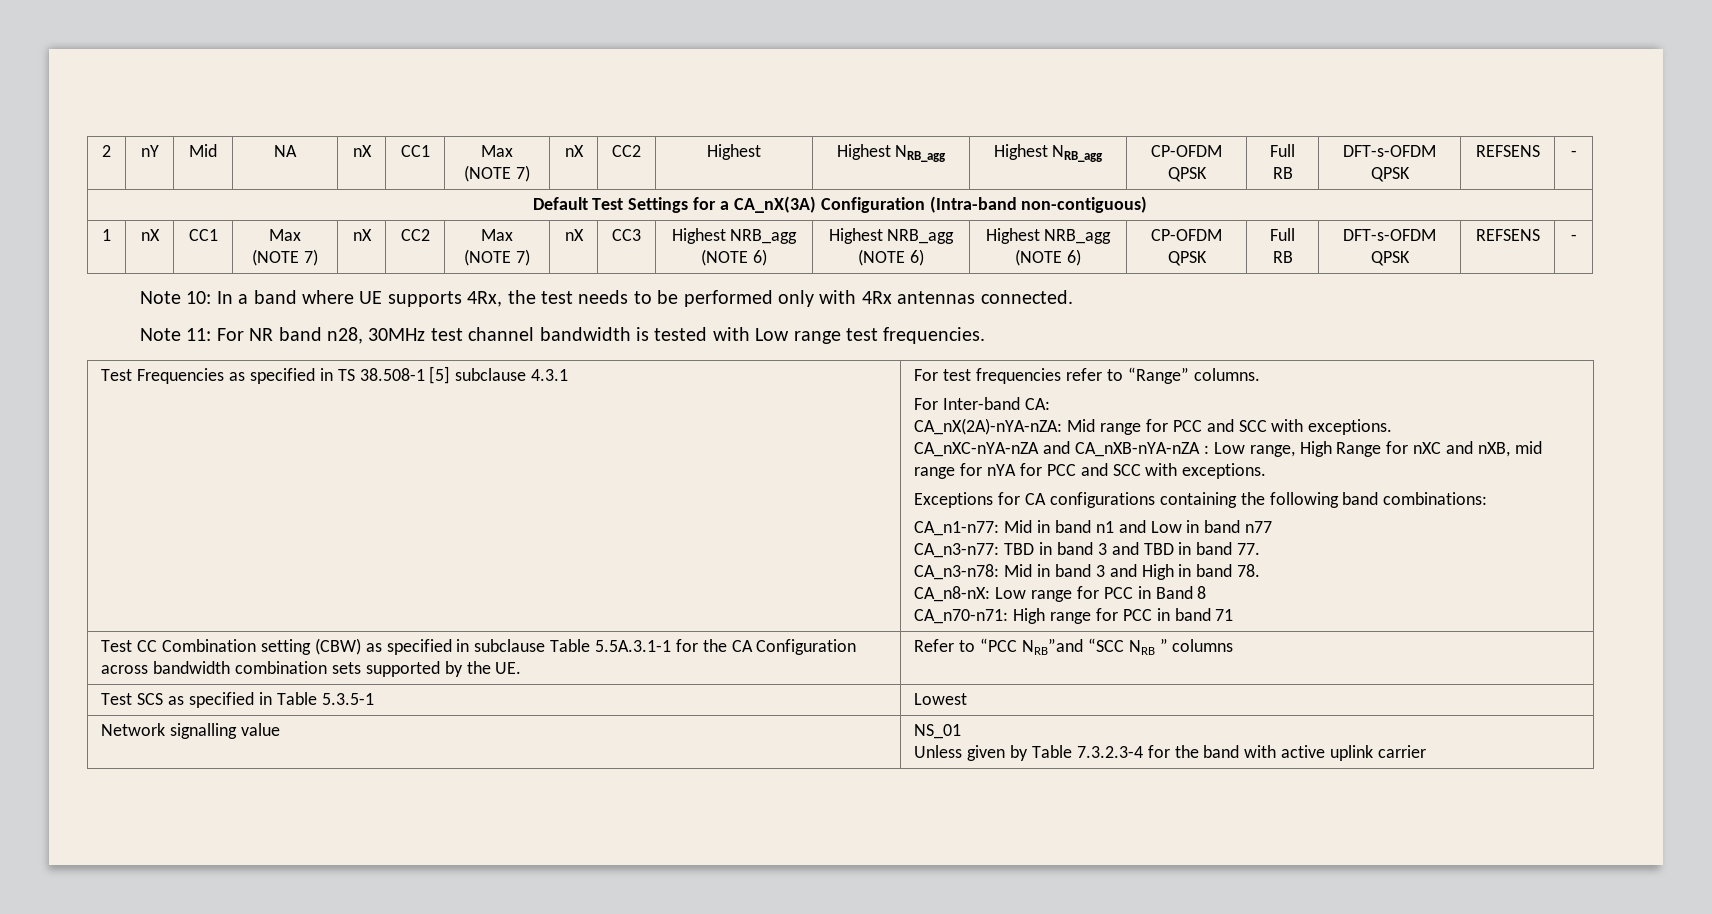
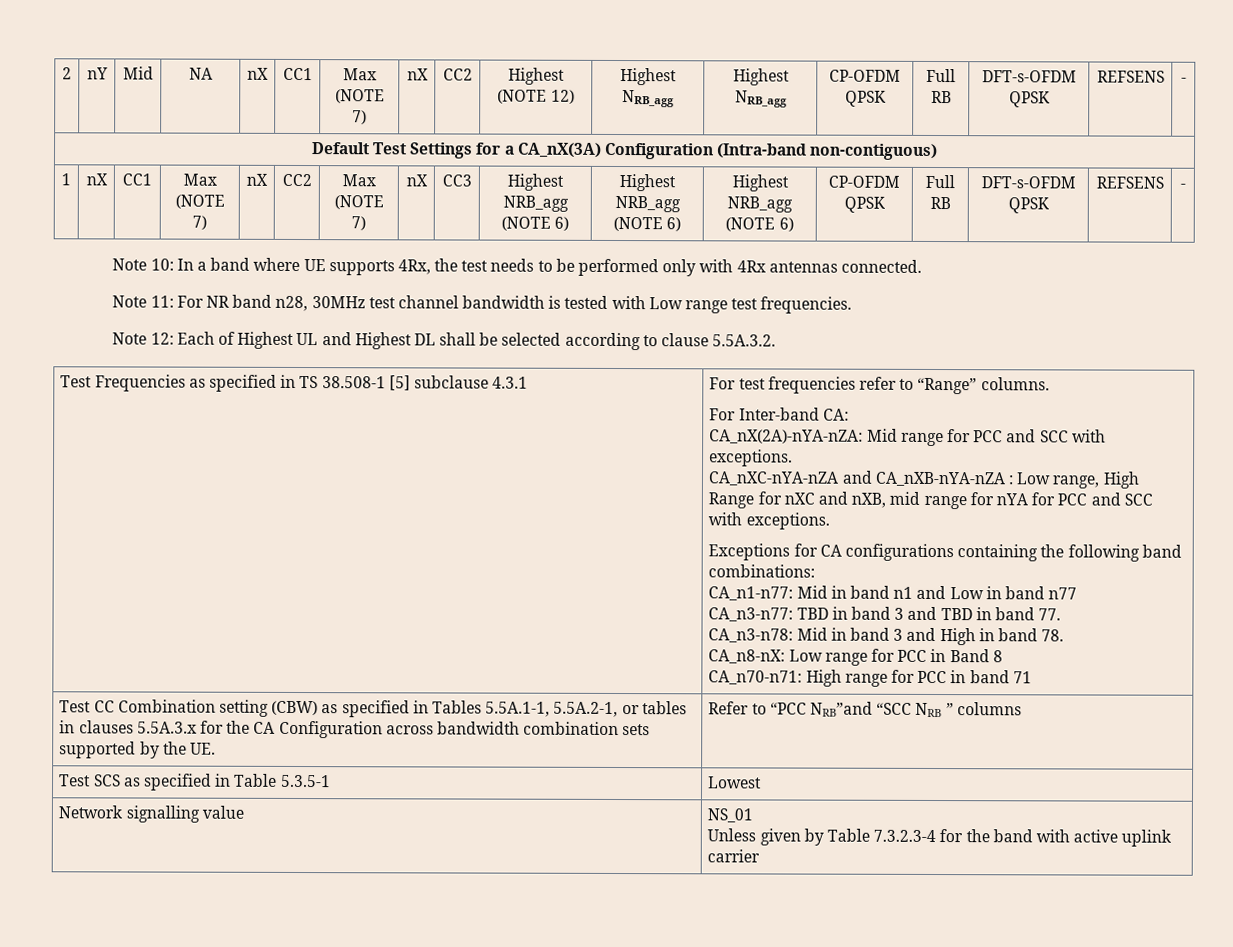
(761, 152) none -> [497,89,575,104] (NOTE 12)
(986, 335) none -> [112,331,777,351] // Note 12: Each of Highest UL and Highest DL shall be selected according to clause 5.5A.3.2.
[474,639,671,652] subclause Table 5.5A.3.1-1 -> [431,700,687,718] [59,720,197,734] Tables 5.5A.1-1, 5.5A.2-1, or tables in clauses 5.5A.3.x

